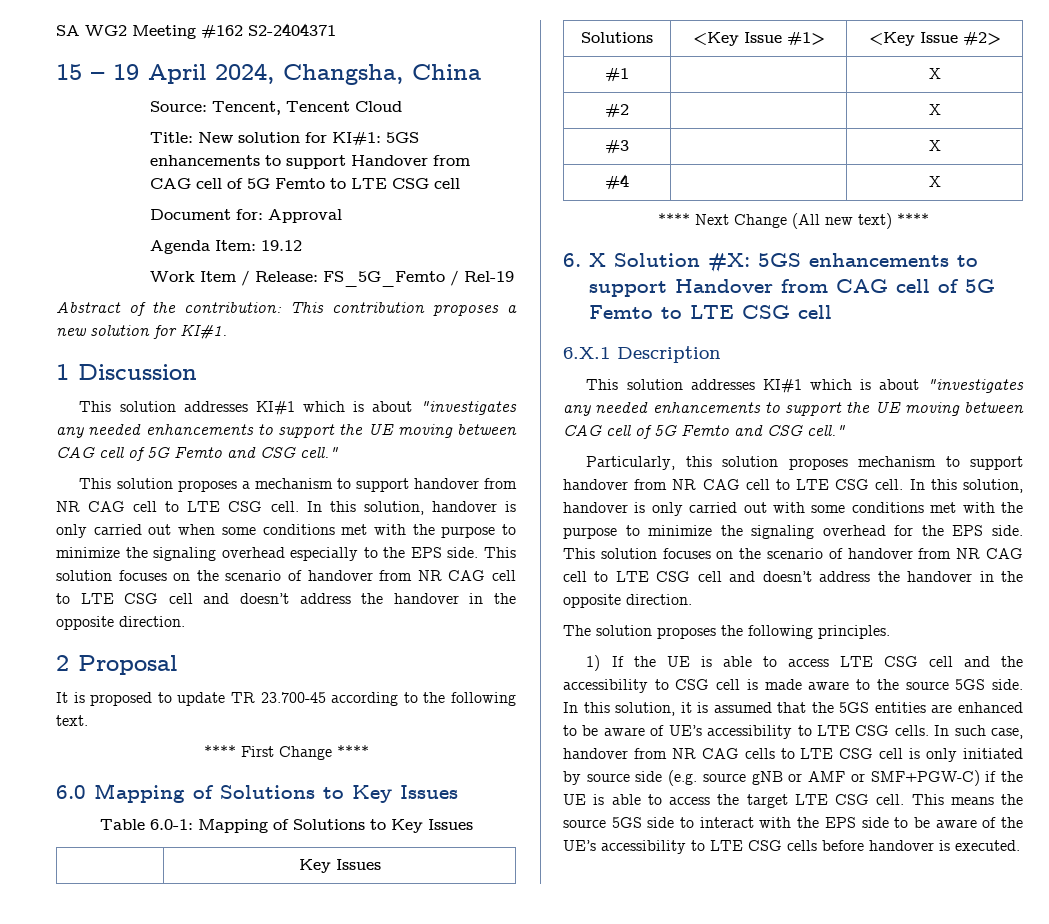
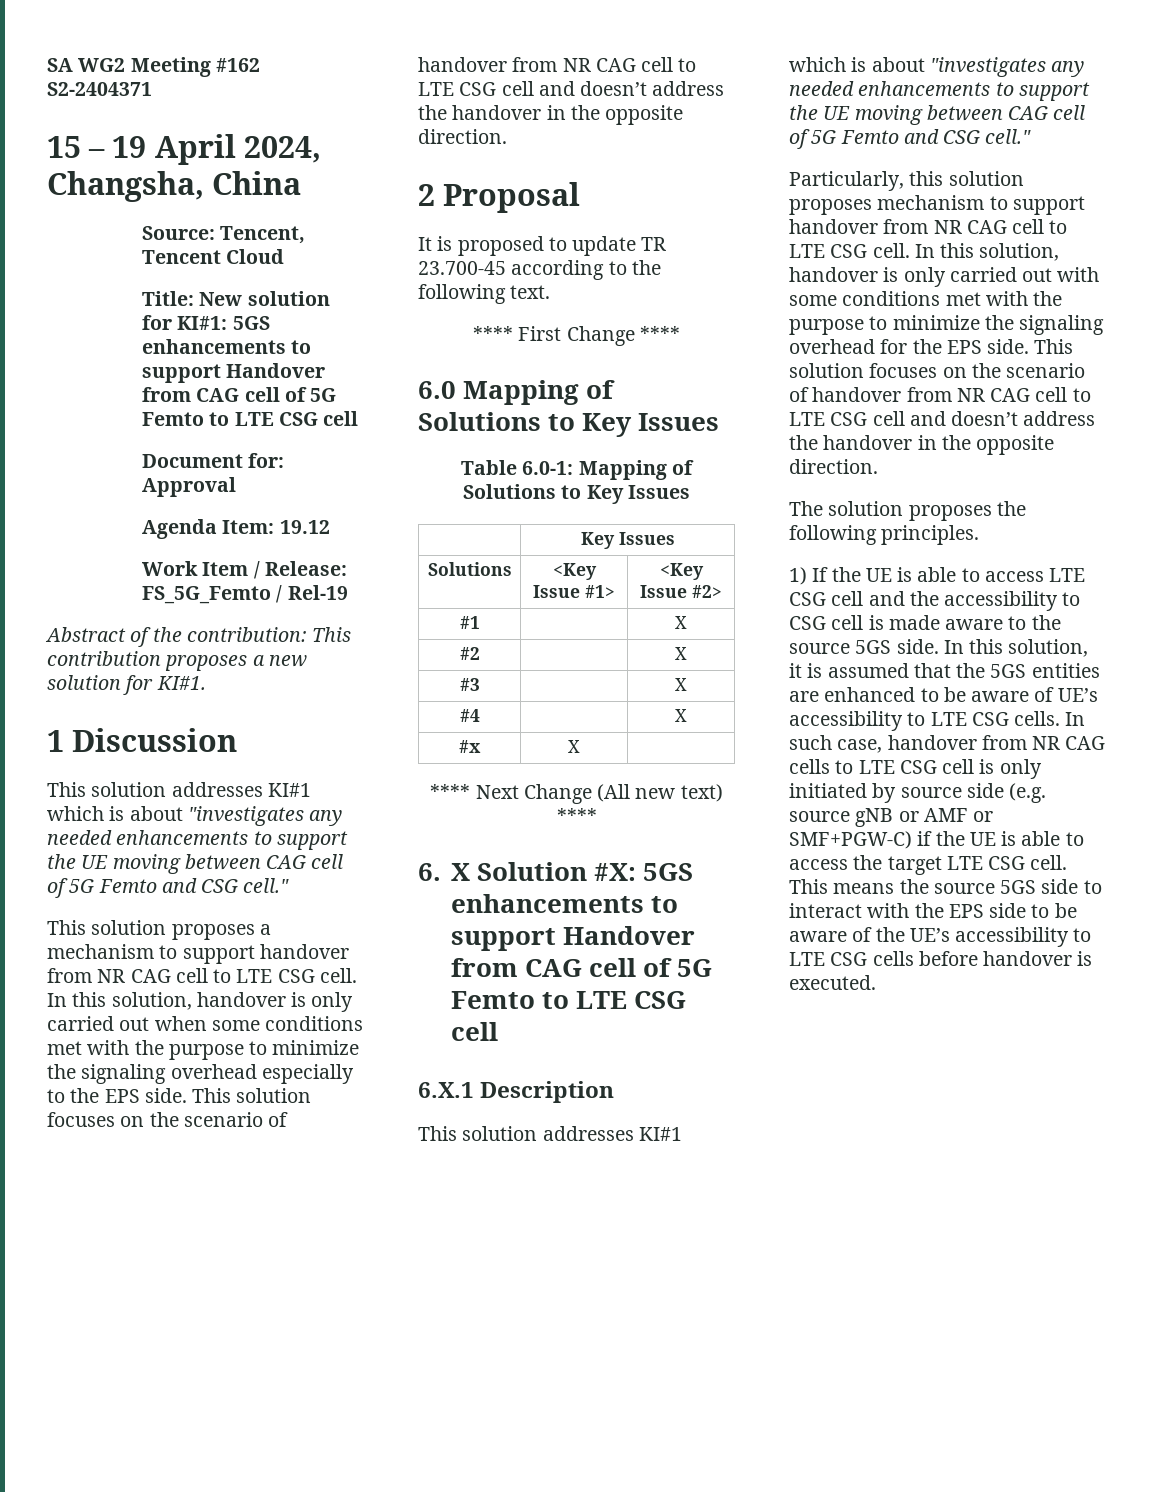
(941, 181) none -> [459,740,481,753] [568,740,580,753] // #x | X |

